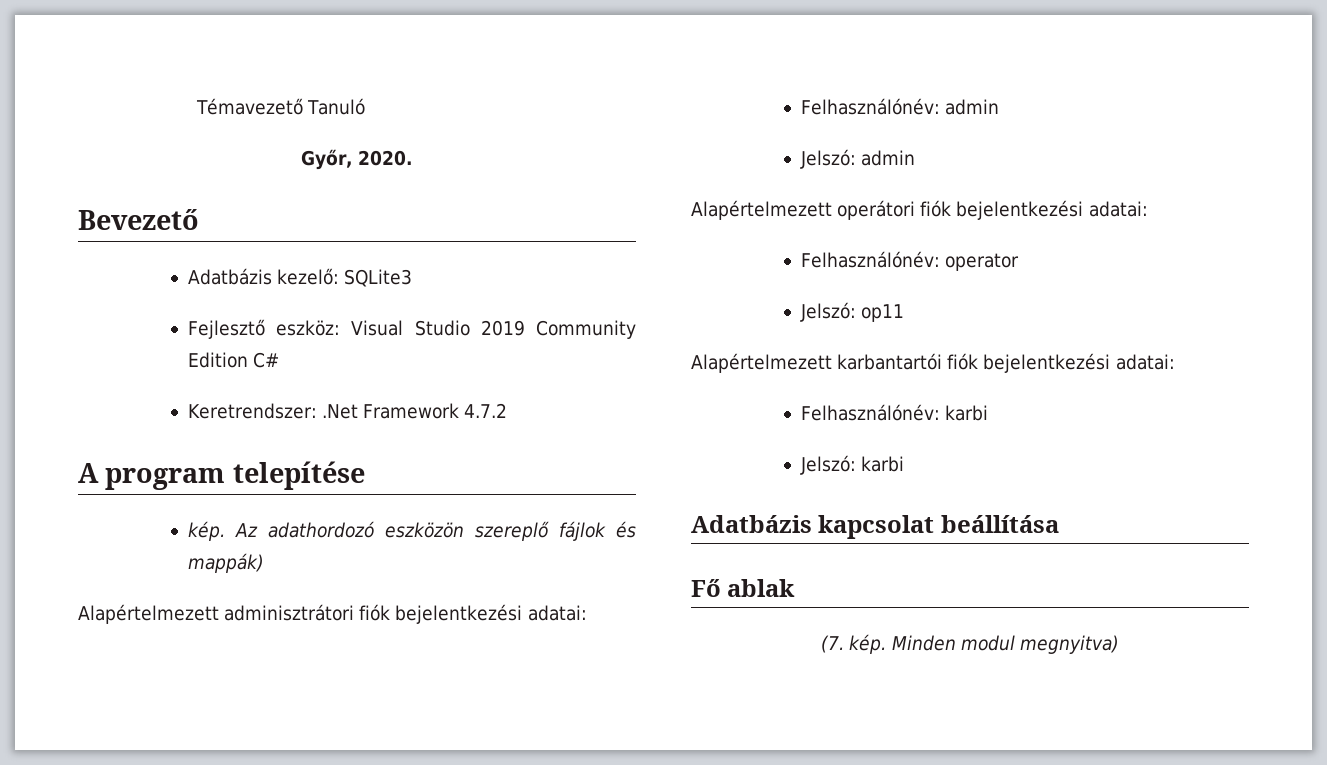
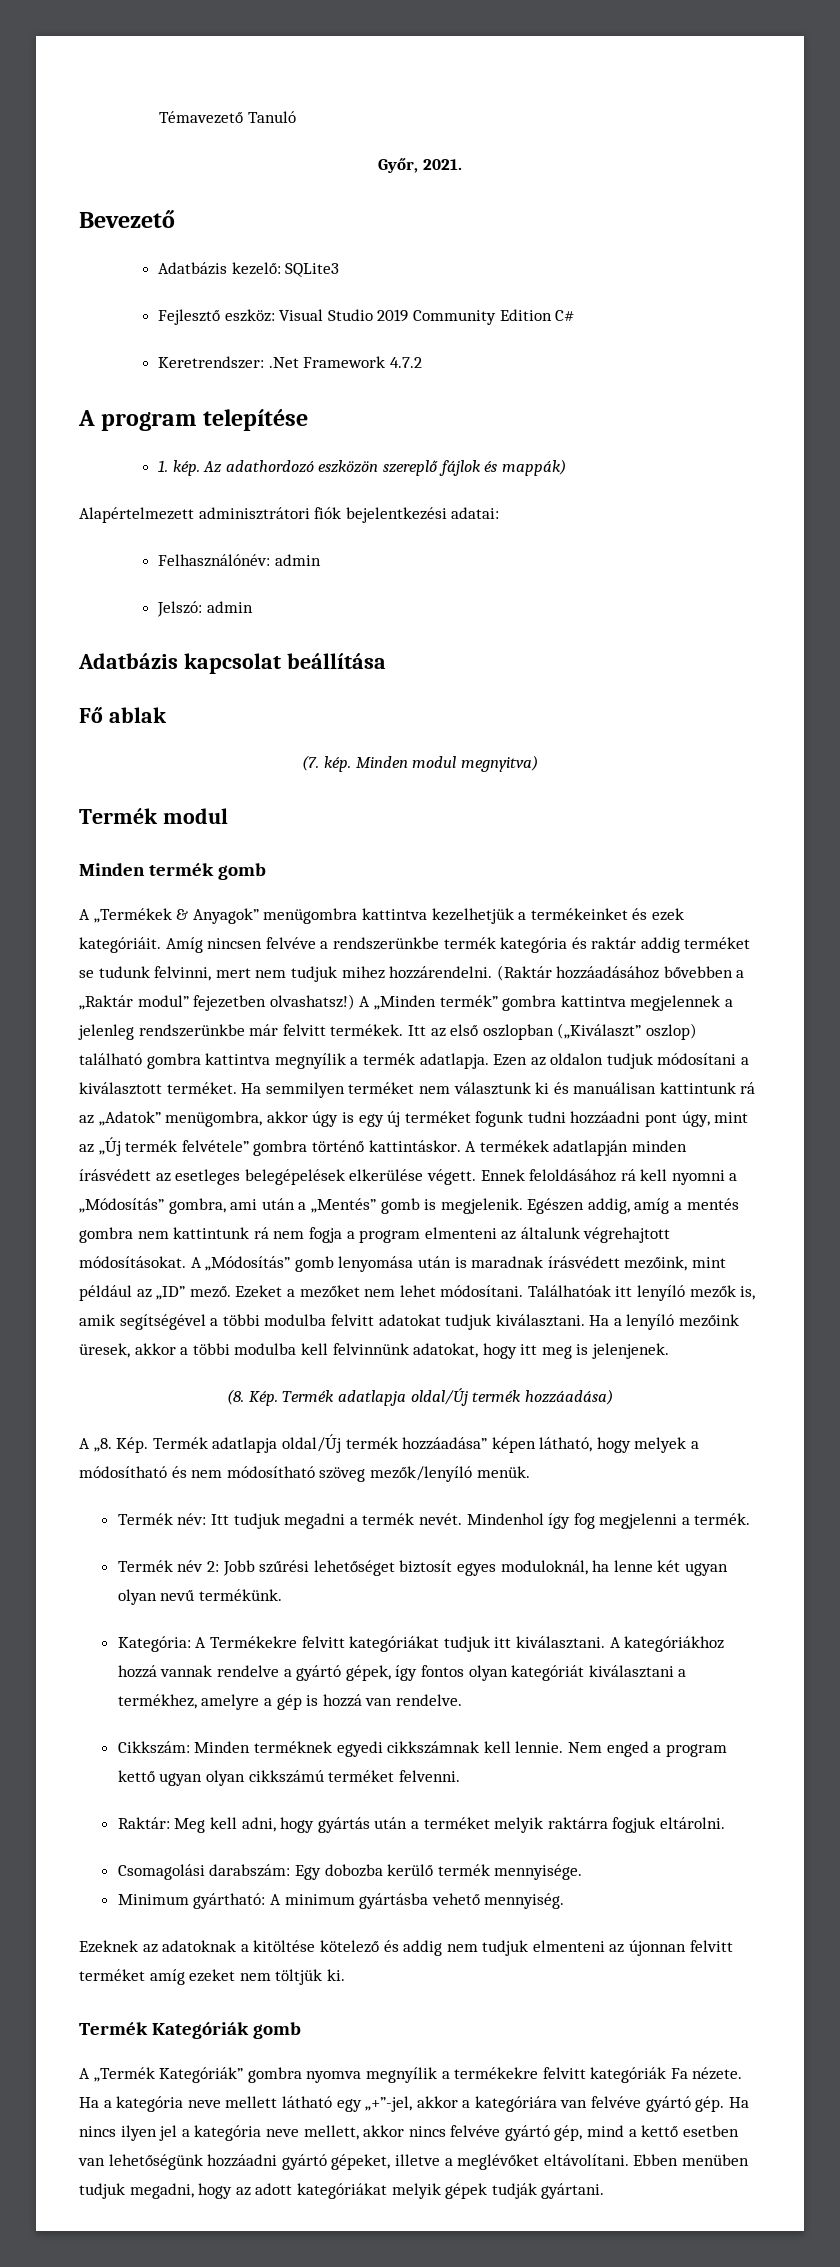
[358,150,414,166] 2020. -> [422,159,462,170] 2021.
(365, 475) none -> [157,460,168,472] 1.
[691,200,1148,220] [801,251,1020,271] [800,302,905,322] [691,353,1175,373] [801,404,989,421] [800,455,905,475] // Alapértelmezett operátori fiók bejelentkezési adatai: // Felhasználónév: operator // Jelszó: op11 // Alapértelmezett karbantartói fiók bejelentkezési adatai: // Felhasználónév: karbi // Jelszó: karbi -> (253, 607) none
(1119, 644) none -> [79,808,228,824] [79,863,267,880] [79,908,684,924] [79,937,751,953] [79,965,745,982] [79,994,733,1011] [78,1023,697,1040] [79,1053,750,1069] [79,1082,756,1098] [79,1111,749,1127] [79,1137,687,1156] [79,1169,738,1185] [79,1198,739,1214] [79,1227,671,1243] [79,1256,726,1272] [79,1285,756,1301] [79,1314,740,1330] [79,1343,670,1359] [227,1388,613,1406] [79,1434,700,1453] [79,1466,530,1482] [117,1513,751,1529] [117,1560,728,1576] [117,1589,282,1605] [117,1636,725,1652] [117,1665,687,1681] [117,1694,462,1710] [117,1741,727,1757] [117,1770,460,1786] [117,1817,725,1833] [117,1864,583,1880] [117,1893,565,1909] [79,1940,733,1956] [79,1969,345,1985] [79,2022,302,2039] [79,2067,743,2083] [79,2096,749,2112] [79,2125,739,2141] [78,2154,749,2170] [79,2183,605,2199] // Termék modul // Minden termék gomb // A „Termékek & Anyagok” menügombra kattintva kezelhetjük a termékeinket és ezek kategóriáit. Amíg nincsen felvéve a rendszerünkbe termék kategória és raktár addig terméket se tudunk felvinni, mert nem tudjuk mihez hozzárendelni. (Raktár hozzáadásához bővebben a „Raktár modul” fejezetben olvashatsz!) A „Minden termék” gombra kattintva megjelennek a jelenleg rendszerünkbe már felvitt termékek. Itt az első oszlopban („Kiválaszt” oszlop) található gombra kattintva megnyílik a termék adatlapja. Ezen az oldalon tudjuk módosítani a kiválasztott terméket. Ha semmilyen terméket nem választunk ki és manuálisan kattintunk rá az „Adatok” menügombra, akkor úgy is egy új terméket fogunk tudni hozzáadni pont úgy, mint az „Új termék felvétele” gombra történő kattintáskor. A termékek adatlapján minden írásvédett az esetleges belegépelések elkerülése végett. Ennek feloldásához rá kell nyomni a „Módosítás” gombra, ami után a „Mentés” gomb is megjelenik. Egészen addig, amíg a mentés gombra nem kattintunk rá nem fogja a program elmenteni az általunk végrehajtott módosításokat. A „Módosítás” gomb lenyomása után is maradnak írásvédett mezőink, mint például az „ID” mező. Ezeket a mezőket nem lehet módosítani. Találhatóak itt lenyíló mezők is, amik segítségével a többi modulba felvitt adatokat tudjuk kiválasztani. Ha a lenyíló mezőink üresek, akkor a többi modulba kell felvinnünk adatokat, hogy itt meg is jelenjenek. // (8. Kép. Termék adatlapja oldal/Új termék hozzáadása) // A „8. Kép. Termék adatlapja oldal/Új termék hozzáadása” képen látható, hogy melyek a módosítható és nem módosítható szöveg mezők/lenyíló menük. // Termék név: Itt tudjuk megadni a termék nevét. Mindenhol így fog megjelenni a termék. // Termék név 2: Jobb szűrési lehetőséget biztosít egyes moduloknál, ha lenne két ugyan olyan nevű termékünk. // Kategória: A Termékekre felvitt kategóriákat tudjuk itt kiválasztani. A kategóriákhoz hozzá vannak rendelve a gyártó gépek, így fontos olyan kategóriát kiválasztani a termékhez, amelyre a gép is hozzá van rendelve. // Cikkszám: Minden terméknek egyedi cikkszámnak kell lennie. Nem enged a program kettő ugyan olyan cikkszámú terméket felvenni. // Raktár: Meg kell adni, hogy gyártás után a terméket melyik raktárra fogjuk eltárolni. // Csomagolási darabszám: Egy dobozba kerülő termék mennyisége. // Minimum gyártható: A minimum gyártásba vehető mennyiség. // Ezeknek az adatoknak a kitöltése kötelező és addig nem tudjuk elmenteni az újonnan felvitt terméket amíg ezeket nem töltjük ki. // Termék Kategóriák gomb // A „Termék Kategóriák” gombra nyomva megnyílik a termékekre felvitt kategóriák Fa nézete. Ha a kategória neve mellett látható egy „+”-jel, akkor a kategóriára van felvéve gyártó gép. Ha nincs ilyen jel a kategória neve mellett, akkor nincs felvéve gyártó gép, mind a kettő esetben van lehetőségünk hozzáadni gyártó gépeket, illetve a meglévőket eltávolítani. Ebben menüben tudjuk megadni, hogy az adott kategóriákat melyik gépek tudják gyártani.

